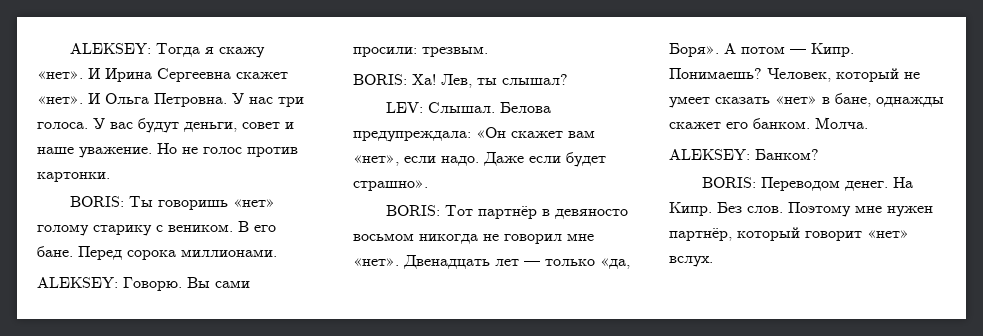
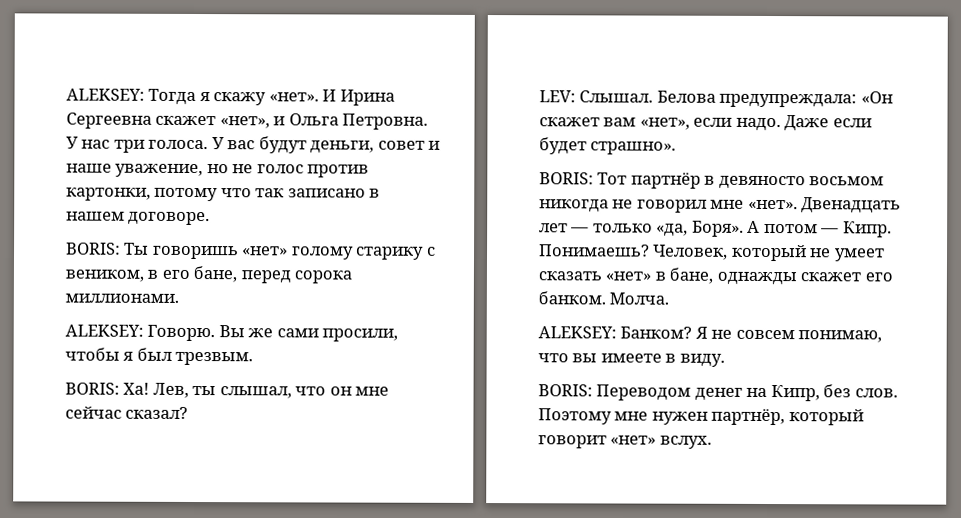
[37,93,100,104] «нет». И -> [219,116,286,129] «нет», и
[79,143,177,158] уважение. Но -> [115,163,229,178] уважение, но
[37,172,110,182] картонки. -> [66,187,381,202] [66,211,211,226] картонки, потому что так записано в нашем договоре.
[168,221,276,232] [37,246,122,260] веником. В его бане. Перед -> [65,265,291,284] веником, в его бане, перед
[215,280,250,288] [353,47,417,57] сами просили: -> [248,328,399,342] [65,347,172,361] же сами просили, чтобы я был
[502,74,568,85] слышал? -> [219,386,390,399] [65,406,189,419] слышал, что он мне сейчас сказал?
[701,177,913,191] [669,202,742,216] // BORIS: Переводом денег. На Кипр. Без -> [694,326,883,343] [538,353,725,367] [538,384,852,402] Я не совсем понимаю, что вы имеете в виду. // BORIS: Переводом денег на Кипр, без

